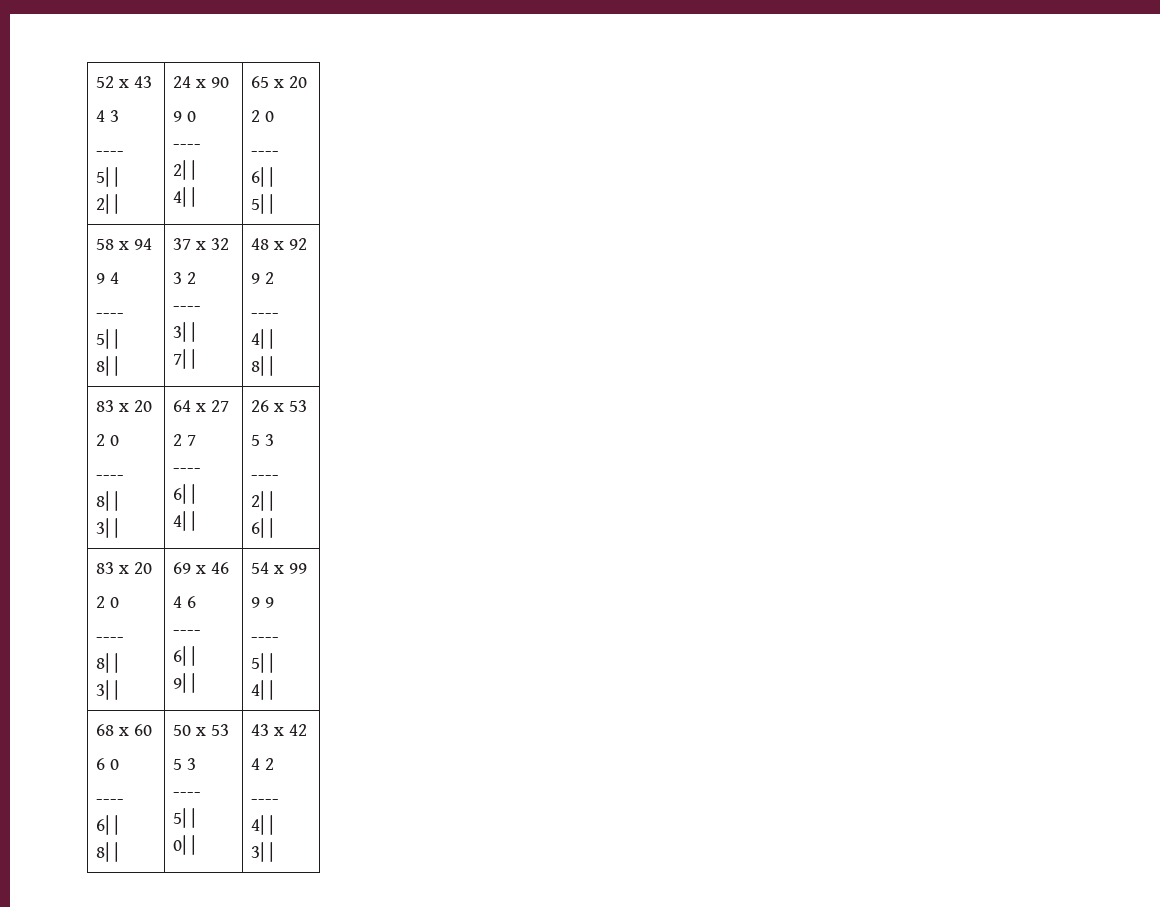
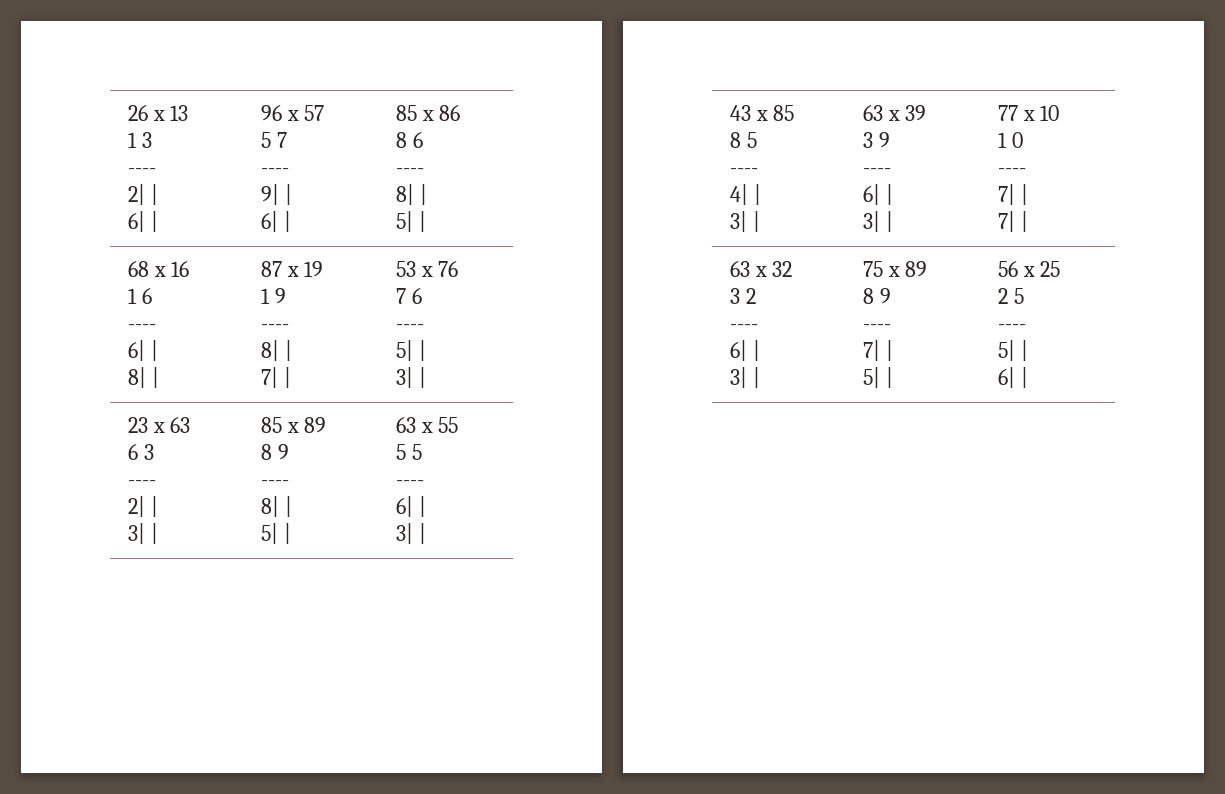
[95,76,152,88] [95,110,119,122] [95,151,124,156] [95,167,118,187] [95,194,118,214] [172,76,229,88] [172,111,196,122] [172,144,201,149] [172,160,195,180] [172,187,195,207] [250,76,307,88] [250,110,274,122] [250,151,279,156] [250,167,273,187] [250,194,273,214] [95,238,152,250] [95,272,119,284] [95,313,124,318] [95,329,118,349] [95,356,118,376] [172,238,229,250] [172,272,196,284] [172,306,201,311] [172,322,195,342] [172,349,195,369] [250,238,307,250] [250,272,274,284] [250,313,279,318] [250,329,273,349] [250,356,273,376] [95,400,152,412] [95,434,119,446] [95,475,124,480] [95,491,118,511] [95,518,118,538] [172,400,229,412] [172,434,196,446] [172,468,201,473] [172,484,195,504] [172,511,195,531] [250,400,307,412] [250,435,260,446] 52 x 43 // 4 3 // ---- // 5| | // 2| | | 24 x 90 // 9 0 // ---- // 2| | // 4| | | 65 x 20 // 2 0 // ---- // 6| | // 5| | // 58 x 94 // 9 4 // ---- // 5| | // 8| | | 37 x 32 // 3 2 // ---- // 3| | // 7| | | 48 x 92 // 9 2 // ---- // 4| | // 8| | // 83 x 20 // 2 0 // ---- // 8| | // 3| | | 64 x 27 // 2 7 // ---- // 6| | // 4| | | 26 x 53 // 5 -> [127,105,189,121] [127,132,137,148] 26 x 13 // 1
[95,562,152,574] [95,596,119,608] [95,637,124,642] [95,653,118,673] [95,680,118,700] [172,562,229,574] [172,596,196,608] [172,630,201,635] [172,646,195,666] [172,673,195,693] [250,562,307,574] [250,597,274,608] [250,637,279,642] [250,653,273,673] [250,680,273,700] // 83 x 20 // 2 0 // ---- // 8| | // 3| | | 69 x 46 // 4 6 // ---- // 6| | // 9| | | 54 x 99 // 9 9 // ---- // 5| | // 4| | -> [260,105,325,121] [260,132,287,148] [260,168,289,175] [260,184,292,205] [260,211,291,232] [395,105,461,121] [395,132,423,148] [395,168,424,175] [395,184,427,205] [395,211,426,232] | 96 x 57 // 5 7 // ---- // 9| | // 6| | | 85 x 86 // 8 6 // ---- // 8| | // 5| |
[133,724,152,736] [95,758,119,770] 60 // 6 0 -> [171,261,190,277] [127,288,152,304] 16 // 1 6
[172,724,229,736] [172,758,196,770] [172,792,201,797] [172,808,195,828] [172,835,195,855] [250,724,307,736] [250,758,274,770] 50 x 53 // 5 3 // ---- // 5| | // 0| | | 43 x 42 // 4 2 -> [260,261,324,277] [260,288,286,304] [260,324,289,331] [260,340,292,361] [260,367,291,388] [395,261,459,277] [395,288,422,304] [395,324,424,331] [395,340,426,361] [395,367,426,388] [127,417,191,433] [127,444,154,460] [127,480,156,487] [127,496,158,517] [127,523,158,544] [260,417,327,433] [260,444,289,460] [260,480,289,487] [260,496,292,517] [260,523,291,544] [395,417,459,433] [395,444,422,460] [395,480,424,487] [395,496,426,517] [395,523,426,544] [729,105,795,121] [729,132,757,148] 87 x 19 // 1 9 // ---- // 8| | // 7| | | 53 x 76 // 7 6 // ---- // 5| | // 3| | // 23 x 63 // 6 3 // ---- // 2| | // 3| | | 85 x 89 // 8 9 // ---- // 8| | // 5| | | 63 x 55 // 5 5 // ---- // 6| | // 3| | // 43 x 85 // 8 5
(273, 852) none -> [862,105,927,121] [862,132,890,148] [862,168,891,175] [862,184,893,205] [862,211,893,232] [997,105,1060,121] [997,132,1023,148] [997,168,1026,175] [997,184,1028,205] [997,211,1028,232] [729,261,793,277] [729,288,756,304] [729,324,758,331] [729,340,760,361] [729,367,760,388] [862,261,928,277] [862,288,891,304] [862,324,891,331] [862,340,893,361] [862,367,893,388] [997,261,1061,277] [997,288,1024,304] [997,324,1026,331] [997,340,1028,361] [997,367,1028,388] | 63 x 39 // 3 9 // ---- // 6| | // 3| | | 77 x 10 // 1 0 // ---- // 7| | // 7| | // 63 x 32 // 3 2 // ---- // 6| | // 3| | | 75 x 89 // 8 9 // ---- // 7| | // 5| | | 56 x 25 // 2 5 // ---- // 5| | // 6| |

